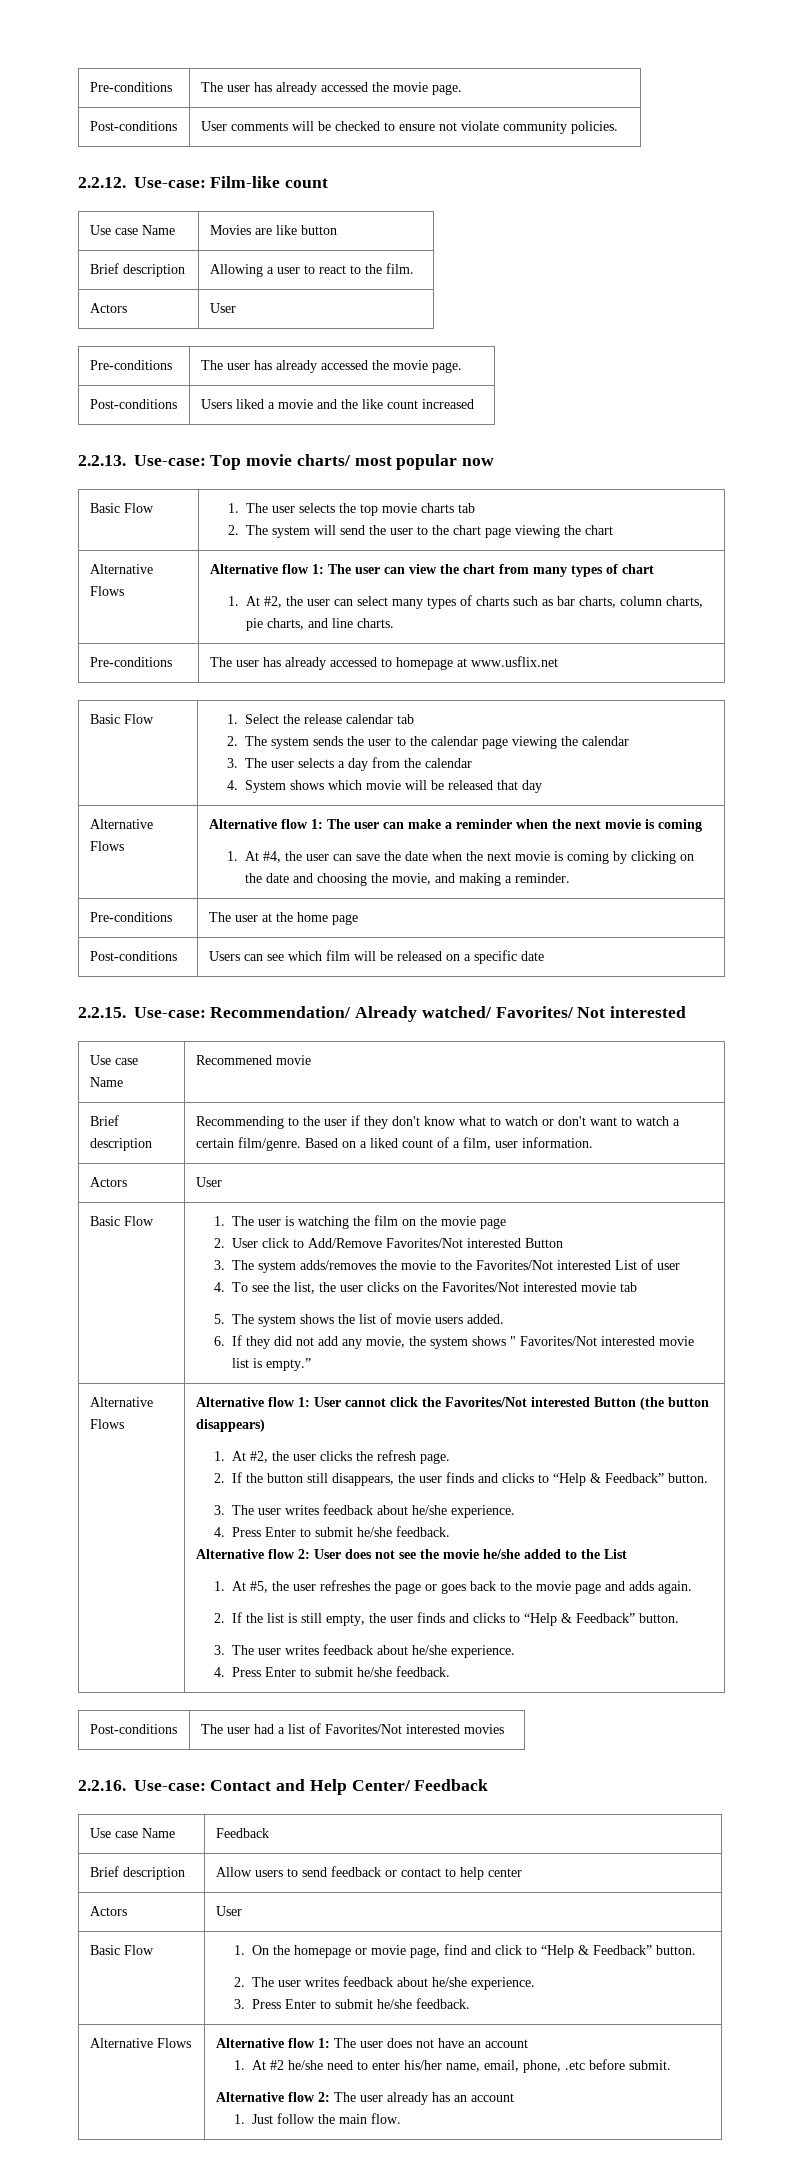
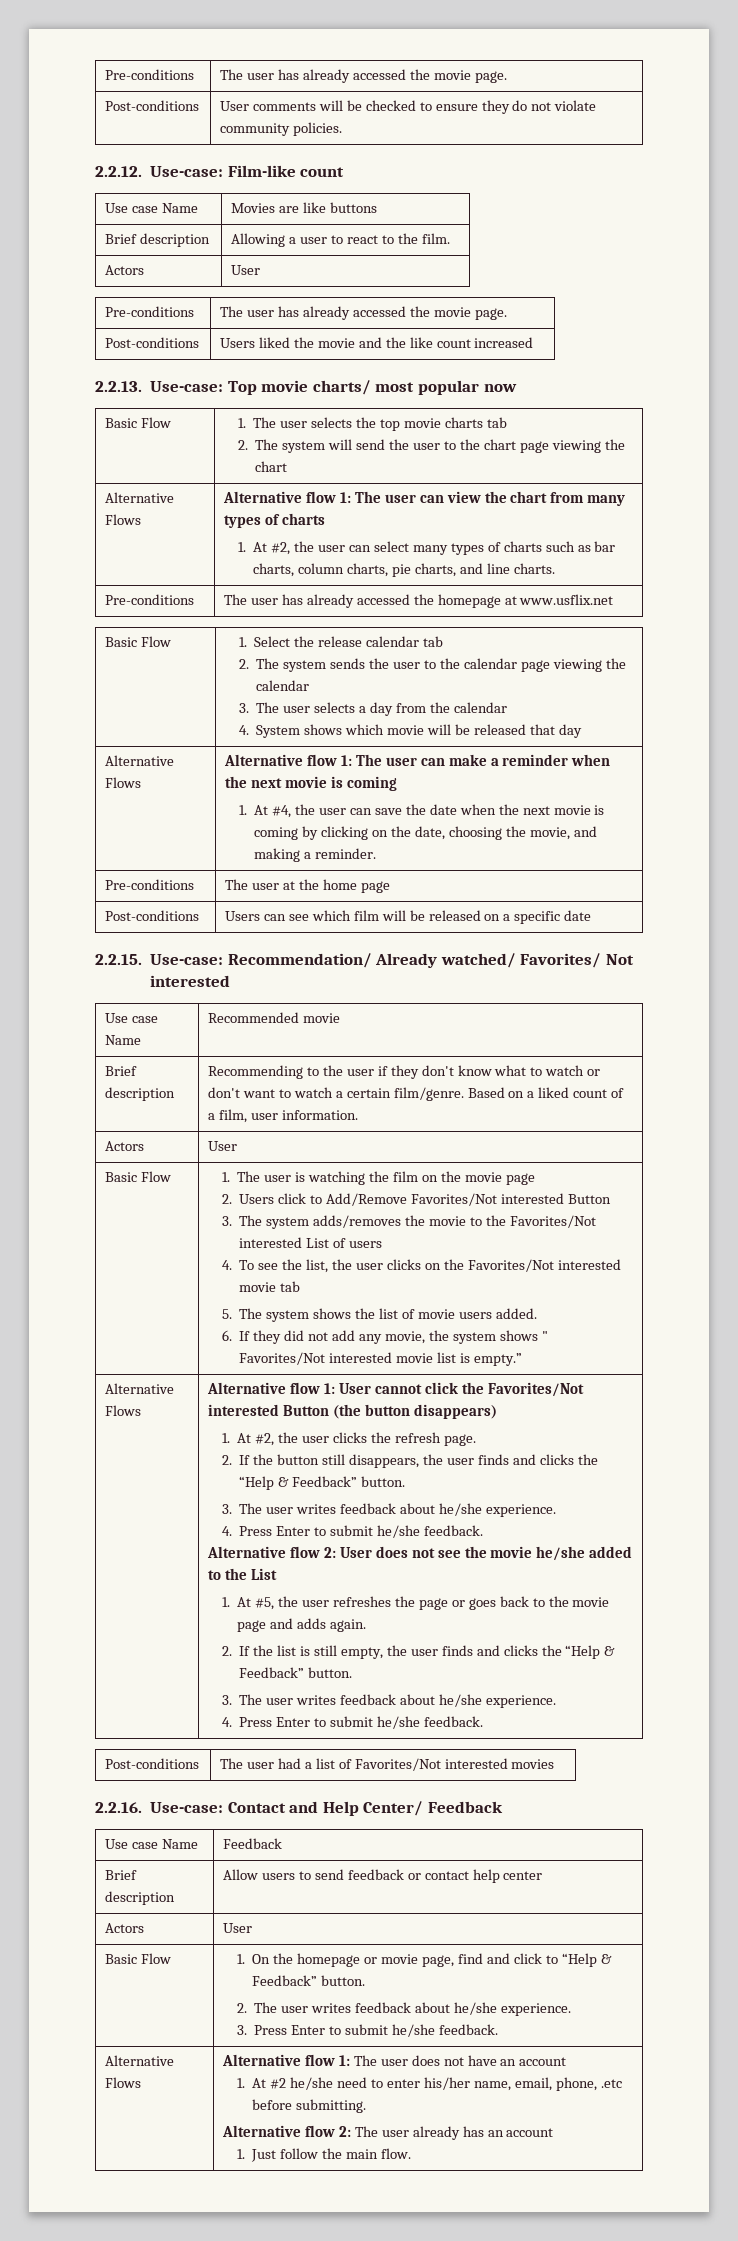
(435, 127) none -> [481,100,528,114] they do
[300,225,337,235] button -> [329,202,377,213] buttons
[267,402,275,409] a -> [293,337,314,348] the
[621,564,654,574] chart -> [281,513,325,525] charts
[380,658,392,667] to -> [413,594,434,605] the
[266,873,314,883] date and -> [415,826,446,840] date,
[195,1055,272,1065] Recommened -> [208,1012,300,1023] Recommended
[232,1238,259,1248] User -> [239,1194,275,1204] Users
[657,1263,681,1270] user -> [349,1241,383,1248] users
[538,1474,550,1483] to -> [577,1454,598,1465] the
[509,1614,521,1623] to -> [541,1645,562,1656] the
[444,1868,456,1877] to -> (469, 1875) none
[629,2060,672,2070] submit. -> [296,2099,367,2113] submitting.

